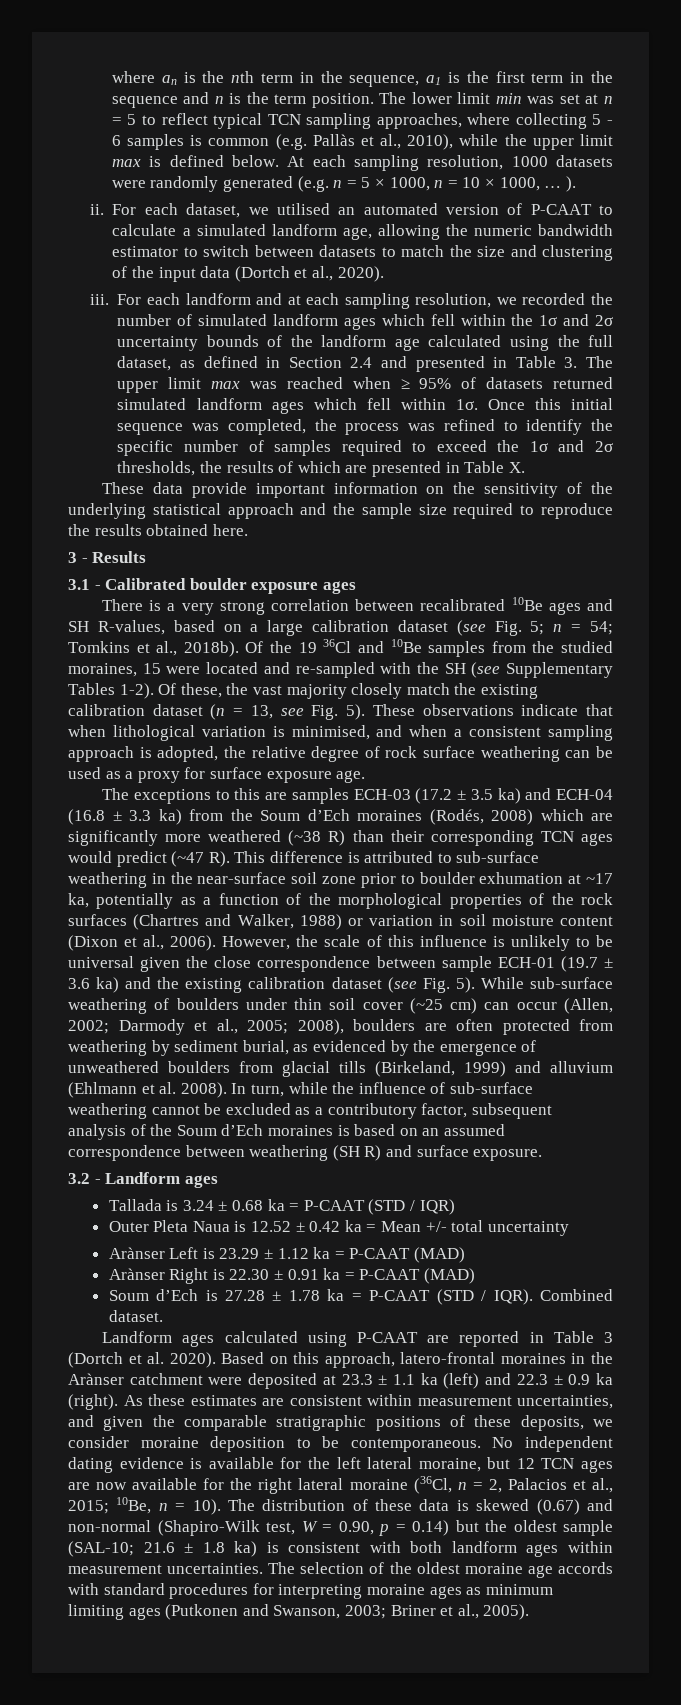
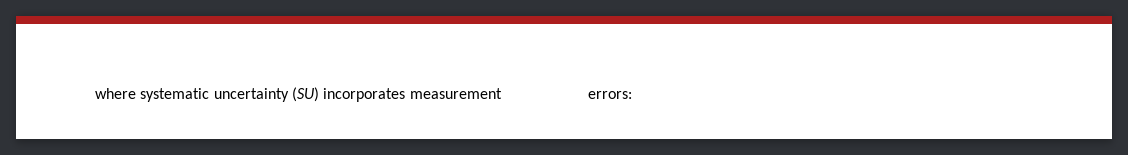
[111,71,613,87] [111,92,613,108] [111,113,613,129] [111,134,613,150] [111,155,613,171] [111,176,576,192] [89,203,613,218] [112,224,613,240] [112,245,614,261] [112,266,384,282] [89,293,613,309] [117,314,614,330] [117,335,614,351] [117,356,613,372] [117,377,613,393] [117,398,613,414] [117,419,614,435] [117,440,613,456] [117,461,525,477] [102,482,613,498] [68,503,613,519] [68,524,248,536] [68,551,147,563] [68,578,356,594] [102,597,613,615] [68,620,613,636] [68,639,613,657] [68,662,613,678] [68,683,538,699] [68,704,613,720] [68,725,613,741] [68,746,613,762] [68,767,366,783] [102,788,613,804] [68,809,613,825] [68,830,613,846] [68,851,540,867] [68,872,613,888] [68,893,613,909] [68,914,613,930] [68,935,613,951] [68,956,613,972] [68,977,613,993] [68,998,613,1014] [68,1019,613,1035] [68,1040,537,1056] [68,1061,613,1077] [68,1082,533,1098] [68,1103,552,1119] [68,1124,505,1140] [68,1145,543,1161] [68,1172,218,1188] [108,1199,455,1215] [108,1220,569,1236] [108,1247,465,1263] [108,1268,475,1284] [108,1289,613,1305] [108,1310,163,1322] [102,1331,613,1347] [68,1352,613,1368] [68,1373,614,1389] [68,1394,613,1410] [68,1415,613,1431] [68,1436,613,1452] [68,1457,613,1473] [68,1476,613,1494] [68,1497,613,1515] [68,1520,613,1536] [68,1541,613,1557] [68,1562,613,1578] [68,1583,553,1599] [68,1604,530,1620] where an is the nth term in the sequence, a1 is the first term in the sequence and n is the term position. The lower limit min was set at n = 5 to reflect typical TCN sampling approaches, where collecting 5 - 6 samples is common (e.g. Pallàs et al., 2010), while the upper limit max is defined below. At each sampling resolution, 1000 datasets were randomly generated (e.g. n = 5 × 1000, n = 10 × 1000, … ). // ii. For each dataset, we utilised an automated version of P-CAAT to calculate a simulated landform age, allowing the numeric bandwidth estimator to switch between datasets to match the size and clustering of the input data (Dortch et al., 2020). // iii. For each landform and at each sampling resolution, we recorded the number of simulated landform ages which fell within the 1σ and 2σ uncertainty bounds of the landform age calculated using the full dataset, as defined in Section 2.4 and presented in Table 3. The upper limit max was reached when ≥ 95% of datasets returned simulated landform ages which fell within 1σ. Once this initial sequence was completed, the process was refined to identify the specific number of samples required to exceed the 1σ and 2σ thresholds, the results of which are presented in Table X. // These data provide important information on the sensitivity of the underlying statistical approach and the sample size required to reproduce the results obtained here. // 3 - Results // 3.1 - Calibrated boulder exposure ages // There is a very strong correlation between recalibrated 10Be ages and SH R-values, based on a large calibration dataset (see Fig. 5; n = 54; Tomkins et al., 2018b). Of the 19 36Cl and 10Be samples from the studied moraines, 15 were located and re-sampled with the SH (see Supplementary Tables 1-2). Of these, the vast majority closely match the existing calibration dataset (n = 13, see Fig. 5). These observations indicate that when lithological variation is minimised, and when a consistent sampling approach is adopted, the relative degree of rock surface weathering can be used as a proxy for surface exposure age. // The exceptions to this are samples ECH-03 (17.2 ± 3.5 ka) and ECH-04 (16.8 ± 3.3 ka) from the Soum d’Ech moraines (Rodés, 2008) which are significantly more weathered (~38 R) than their corresponding TCN ages would predict (~47 R). This difference is attributed to sub-surface weathering in the near-surface soil zone prior to boulder exhumation at ~17 ka, potentially as a function of the morphological properties of the rock surfaces (Chartres and Walker, 1988) or variation in soil moisture content (Dixon et al., 2006). However, the scale of this influence is unlikely to be universal given the close correspondence between sample ECH-01 (19.7 ± 3.6 ka) and the existing calibration dataset (see Fig. 5). While sub-surface weathering of boulders under thin soil cover (~25 cm) can occur (Allen, 2002; Darmody et al., 2005; 2008), boulders are often protected from weathering by sediment burial, as evidenced by the emergence of unweathered boulders from glacial tills (Birkeland, 1999) and alluvium (Ehlmann et al. 2008). In turn, while the influence of sub-surface weathering cannot be excluded as a contributory factor, subsequent analysis of the Soum d’Ech moraines is based on an assumed correspondence between weathering (SH R) and surface exposure. // 3.2 - Landform ages // Tallada is 3.24 ± 0.68 ka = P-CAAT (STD / IQR) // Outer Pleta Naua is 12.52 ± 0.42 ka = Mean +/- total uncertainty // Arànser Left is 23.29 ± 1.12 ka = P-CAAT (MAD) // Arànser Right is 22.30 ± 0.91 ka = P-CAAT (MAD) // Soum d’Ech is 27.28 ± 1.78 ka = P-CAAT (STD / IQR). Combined dataset. // Landform ages calculated using P-CAAT are reported in Table 3 (Dortch et al. 2020). Based on this approach, latero-frontal moraines in the Arànser catchment were deposited at 23.3 ± 1.1 ka (left) and 22.3 ± 0.9 ka (right). As these estimates are consistent within measurement uncertainties, and given the comparable stratigraphic positions of these deposits, we consider moraine deposition to be contemporaneous. No independent dating evidence is available for the left lateral moraine, but 12 TCN ages are now available for the right lateral moraine (36Cl, n = 2, Palacios et al., 2015; 10Be, n = 10). The distribution of these data is skewed (0.67) and non-normal (Shapiro-Wilk test, W = 0.90, p = 0.14) but the oldest sample (SAL-10; 21.6 ± 1.8 ka) is consistent with both landform ages within measurement uncertainties. The selection of the oldest moraine age accords with standard procedures for interpreting moraine ages as minimum limiting ages (Putkonen and Swanson, 2003; Briner et al., 2005). -> [95,87,632,102] where systematic uncertainty (SU) incorporates measurement errors:

